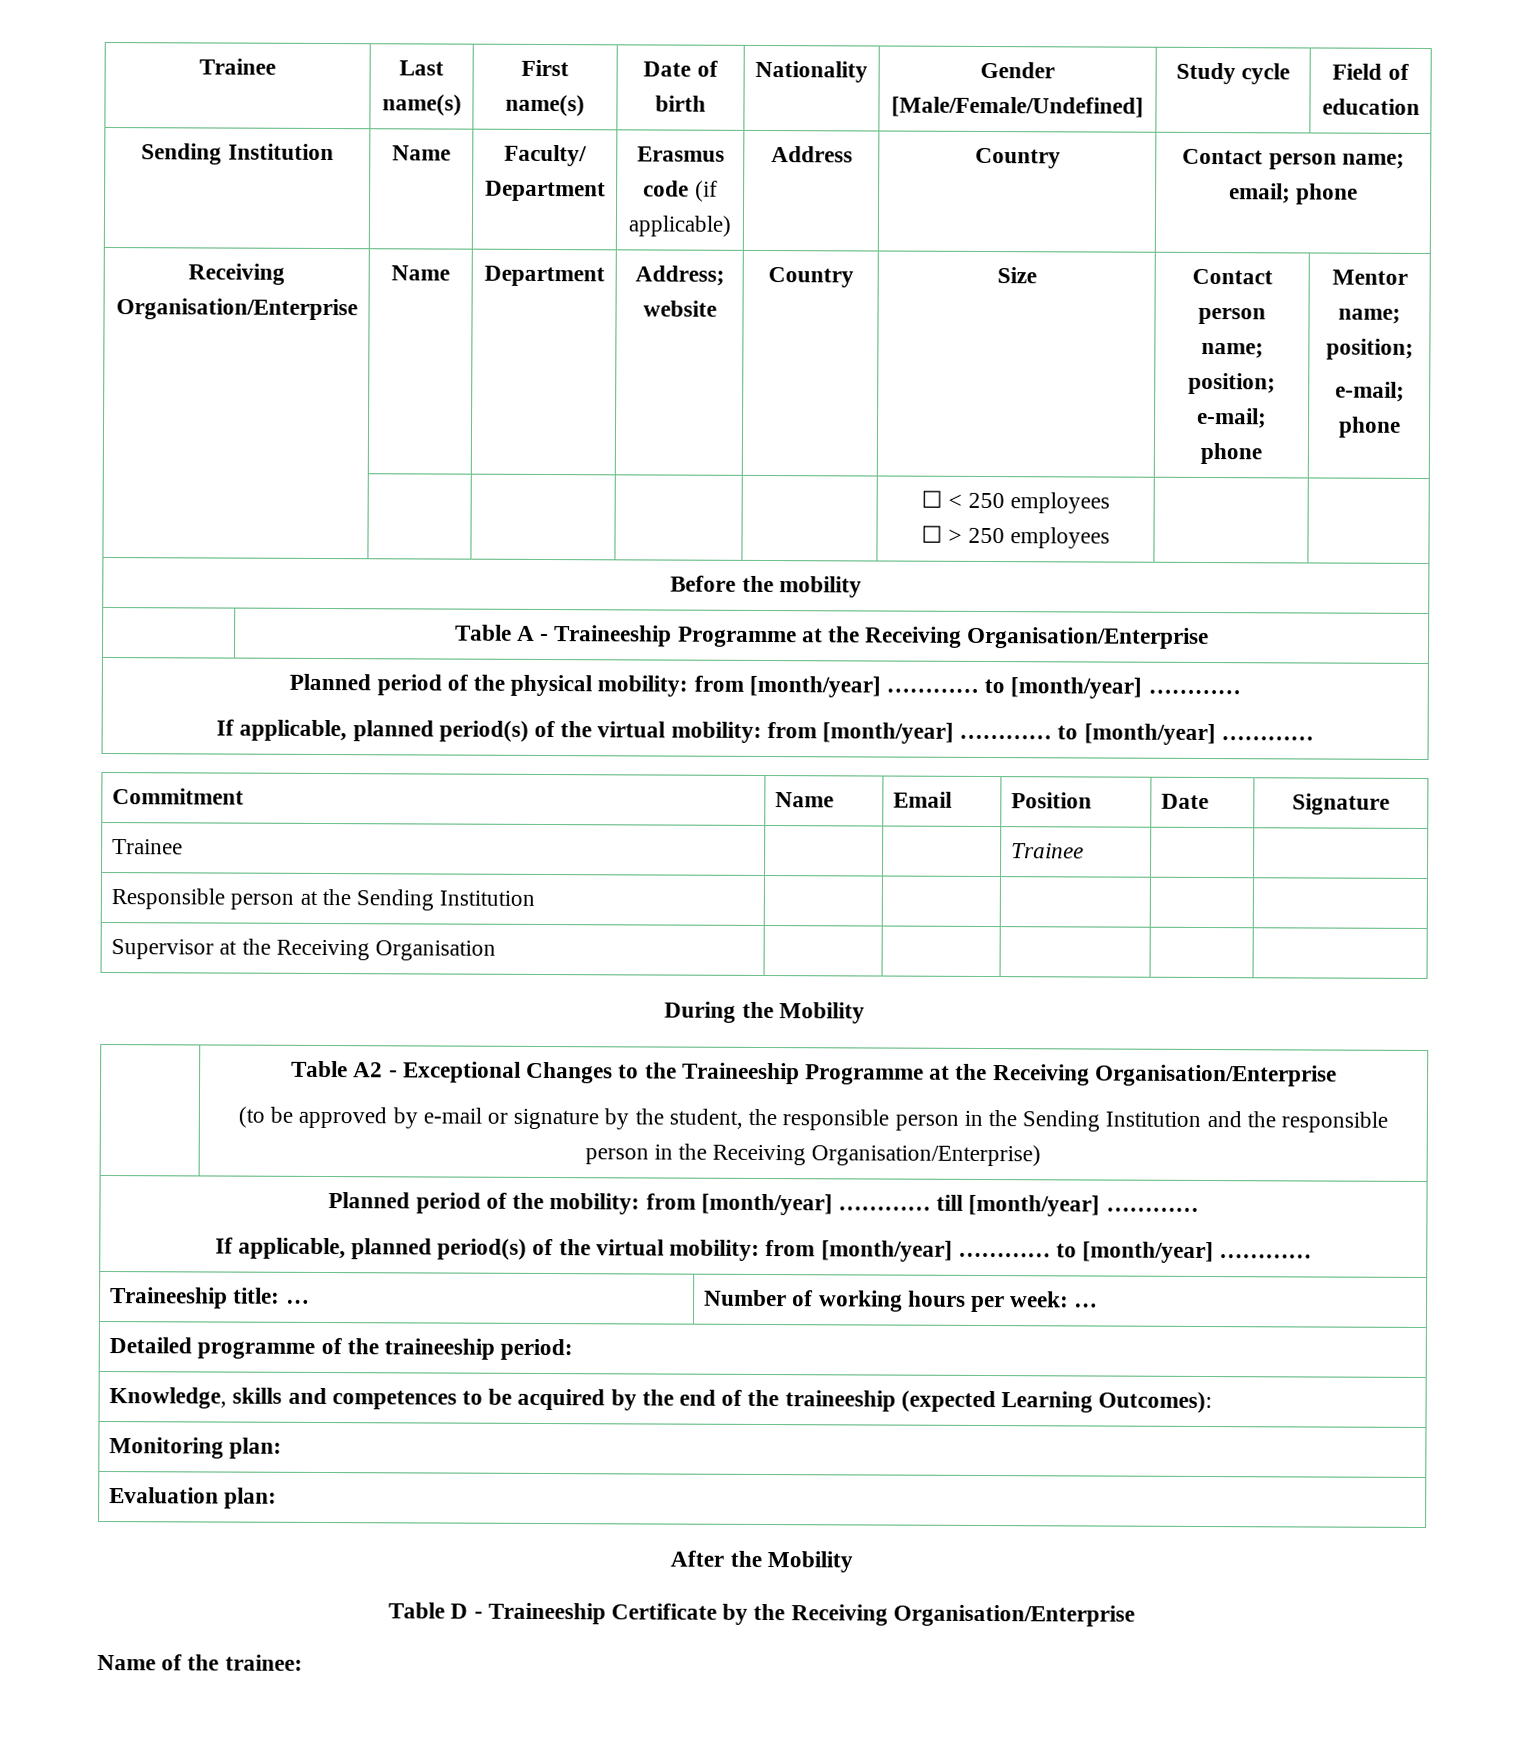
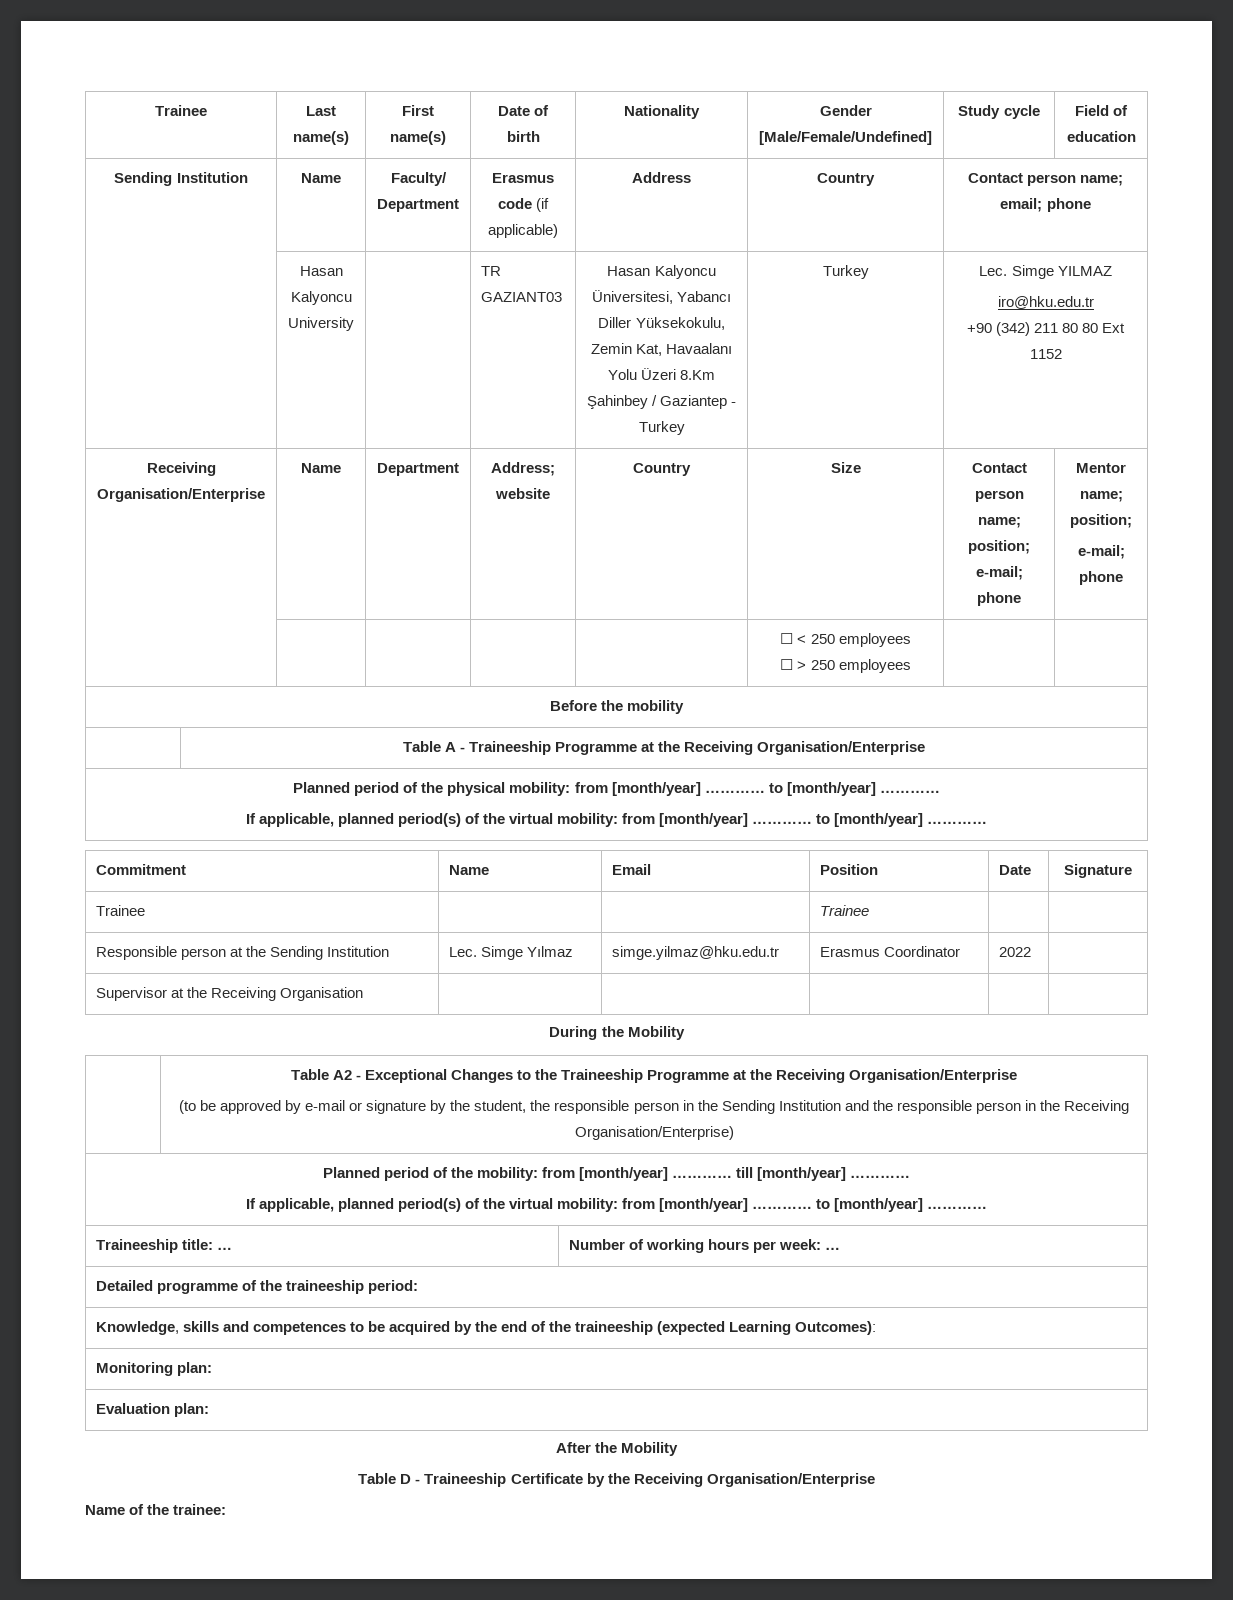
(1359, 194) none -> [299,266,343,276] [290,291,352,305] [288,317,354,331] [480,266,501,276] [480,292,562,302] [607,265,716,279] [591,290,732,304] [598,317,725,330] [590,343,733,356] [607,368,716,380] [586,395,737,409] [638,421,685,435] [822,265,869,279] [979,265,1112,279] [997,296,1094,309] [966,322,1126,336] [1029,349,1062,359] // | Hasan Kalyoncu University | | TR GAZIANT03 | Hasan Kalyoncu Üniversitesi, Yabancı Diller Yüksekokulu, Zemin Kat, Havaalanı Yolu Üzeri 8.Km Şahinbey / Gaziantep - Turkey | Turkey | Lec. Simge YILMAZ // iro@hku.edu.tr // +90 (342) 211 80 80 Ext 1152
(536, 898) | | | -> [448,946,573,960] [611,946,779,960] [819,946,960,957] [998,947,1031,957] Lec. Simge Yılmaz | simge.yilmaz@hku.edu.tr | Erasmus Coordinator | 2022

